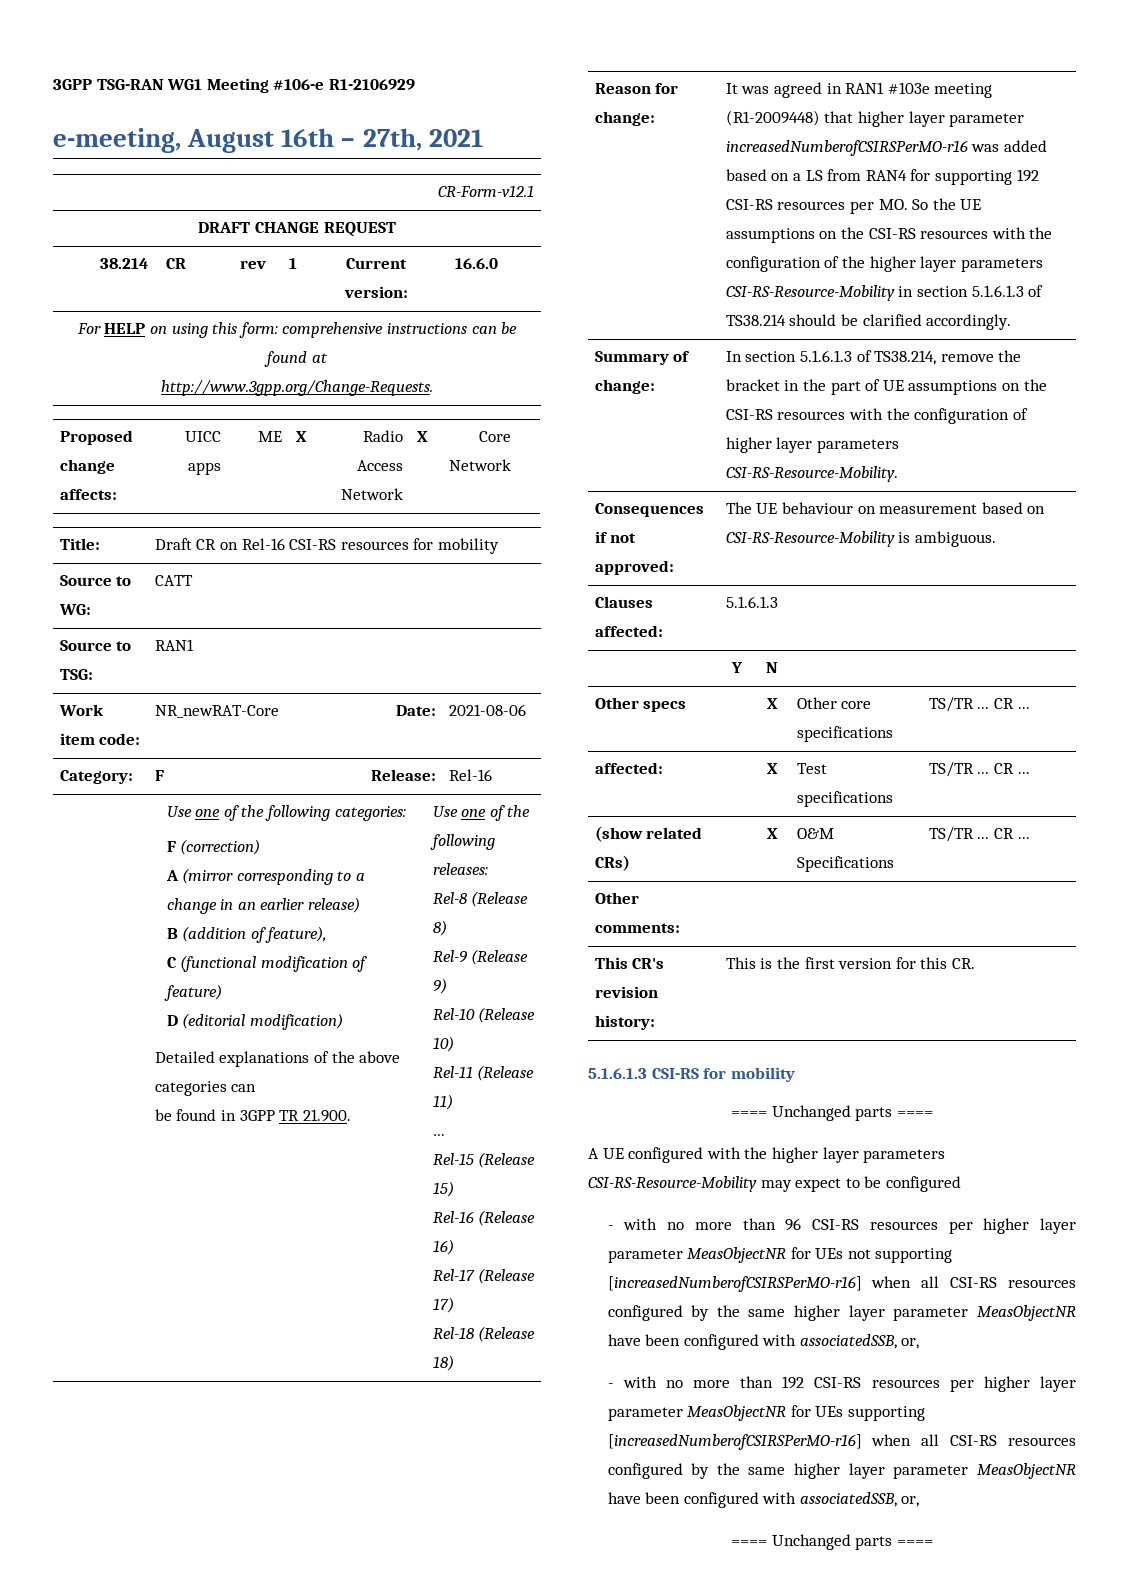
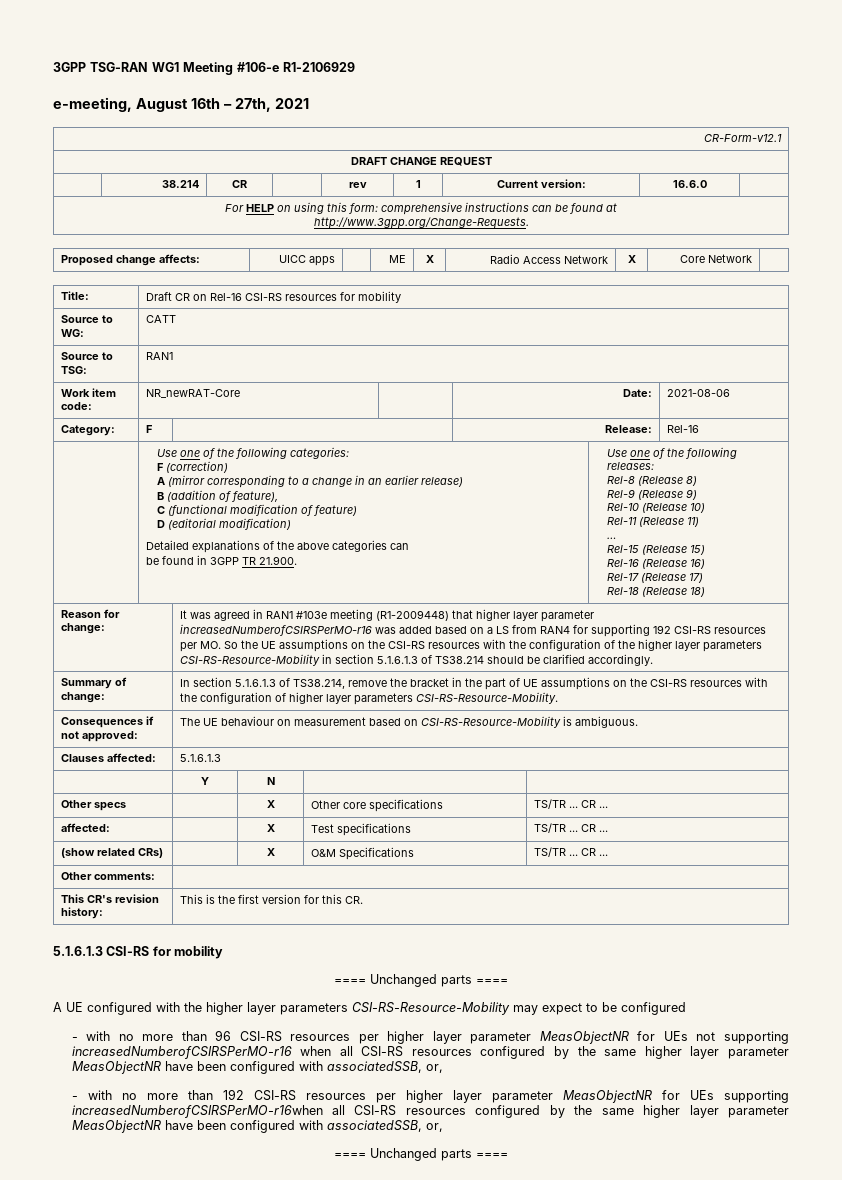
[607,1276,862,1292] [increasedNumberofCSIRSPerMO-r16] -> [71,1046,292,1059] increasedNumberofCSIRSPerMO-r16
[607,1434,912,1450] [increasedNumberofCSIRSPerMO-r16] when -> [71,1105,323,1118] increasedNumberofCSIRSPerMO-r16when

